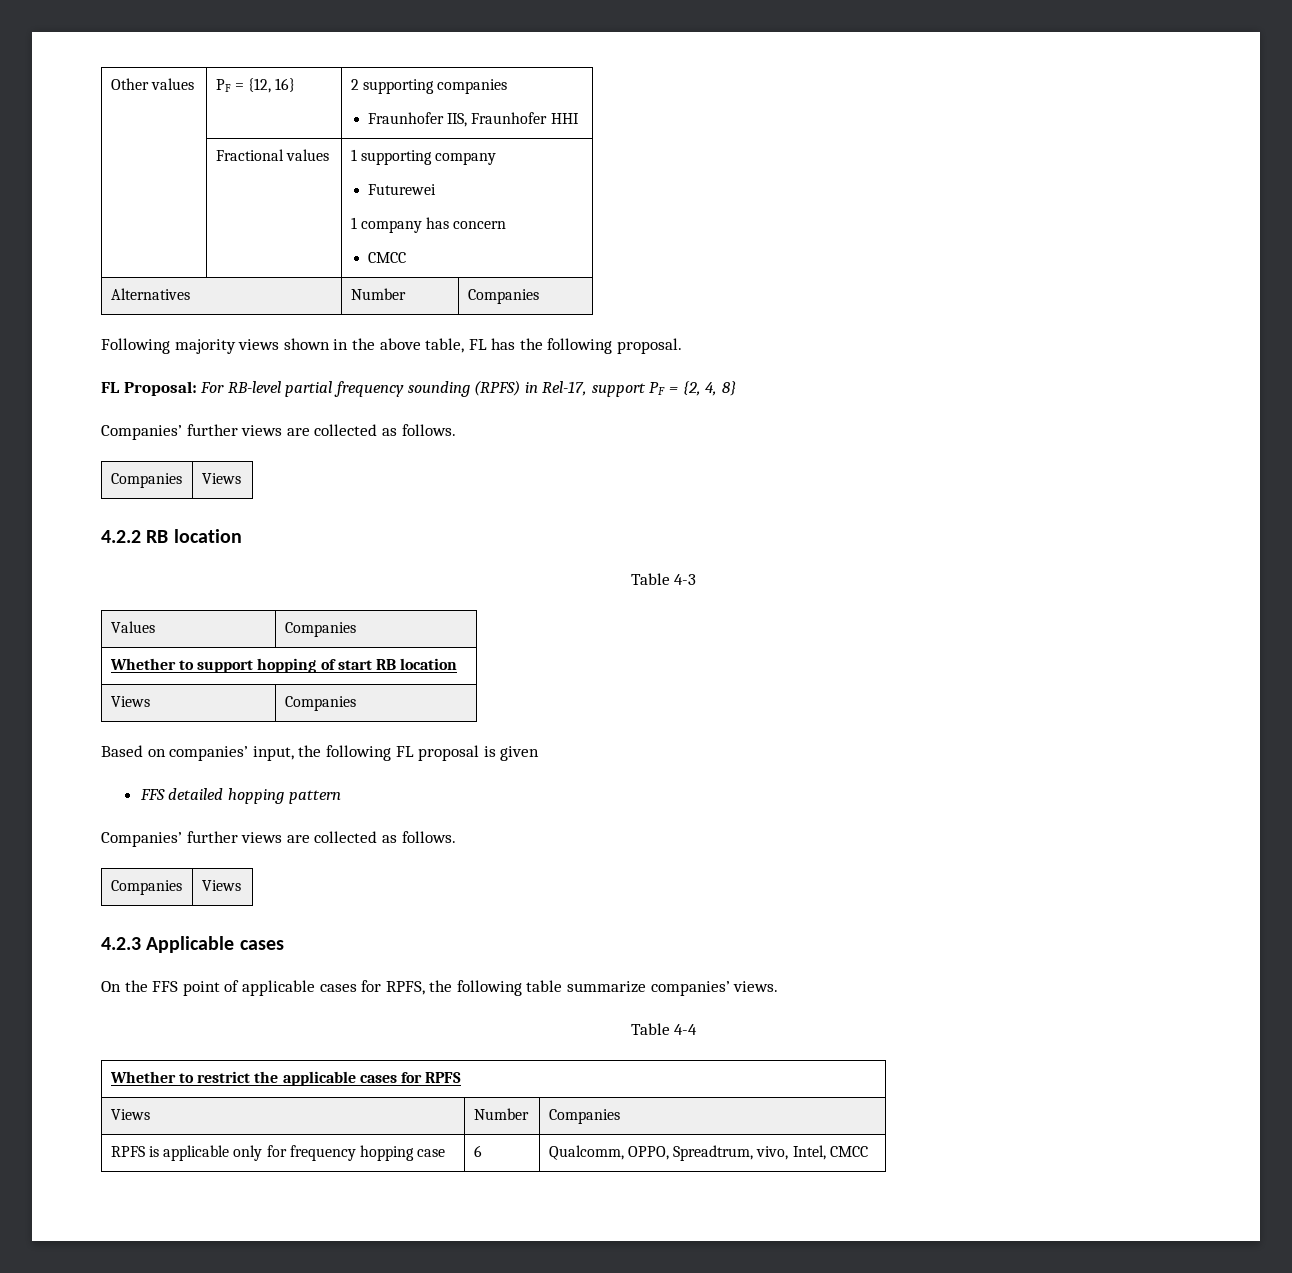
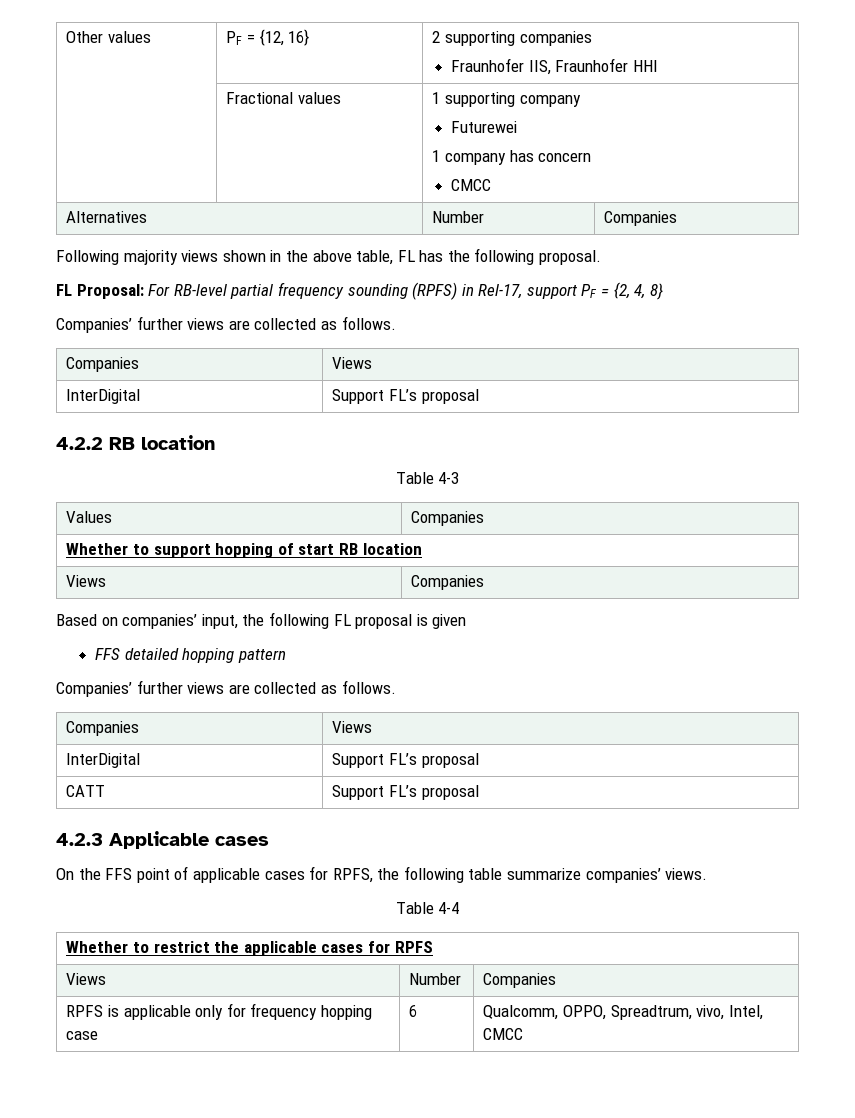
(241, 478) none -> [66,389,141,404] [332,389,479,404] // InterDigital | Support FL’s proposal
(241, 885) none -> [66,753,141,768] [332,753,479,768] [66,785,106,797] [332,785,479,800] // InterDigital | Support FL’s proposal // CATT | Support FL’s proposal

